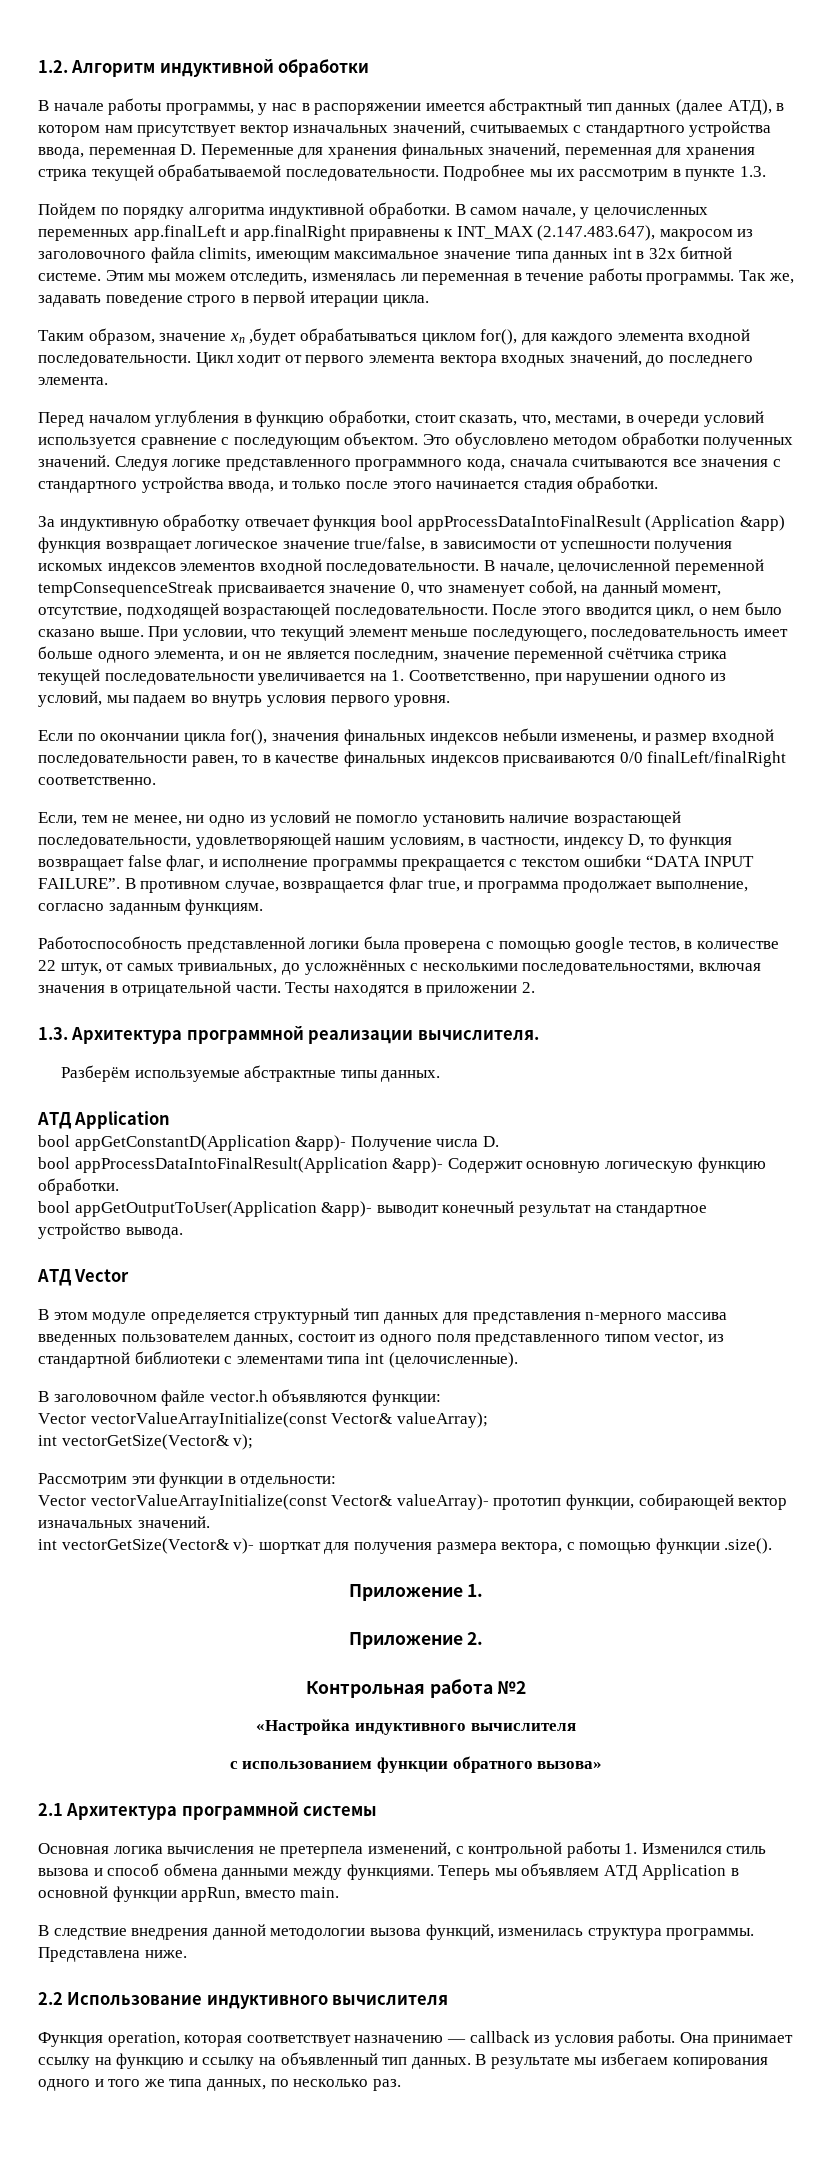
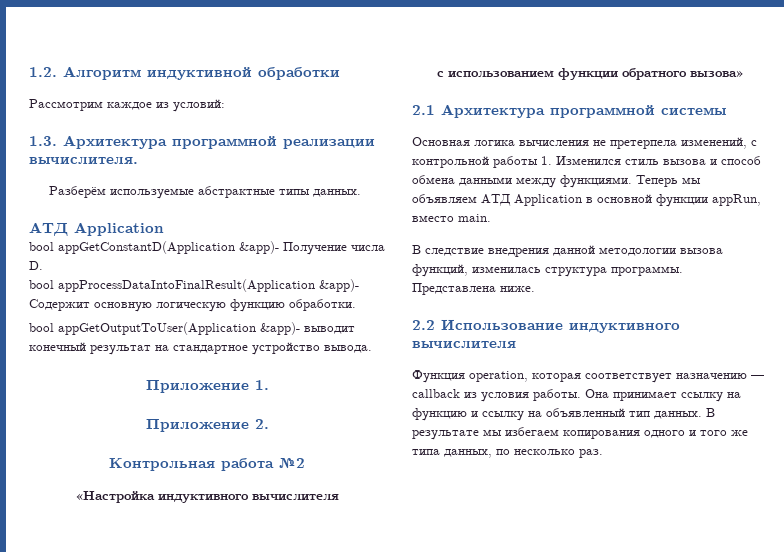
[38,98,785,115] [38,121,772,137] [38,143,755,159] [38,164,766,181] [38,202,708,219] [38,225,754,241] [38,246,733,263] [38,268,794,285] [38,291,429,307] [38,328,751,345] [38,351,753,367] [38,377,108,385] [38,410,765,427] [38,432,794,449] [38,455,781,471] [38,476,659,493] [38,514,785,531] [38,537,733,553] [38,559,764,575] [38,580,722,597] [38,602,782,619] [38,625,788,641] [38,646,728,663] [38,669,727,685] [38,691,451,707] [38,728,775,745] [38,751,787,767] [38,777,156,785] [38,811,682,827] [38,833,733,849] [38,854,755,871] [38,877,748,893] [38,899,264,915] [38,936,779,953] [38,960,761,975] [38,981,535,997] В начале работы программы, у нас в распоряжении имеется абстрактный тип данных (далее АТД), в котором нам присутствует вектор изначальных значений, считываемых с стандартного устройства ввода, переменная D. Переменные для хранения финальных значений, переменная для хранения стрика текущей обрабатываемой последовательности. Подробнее мы их рассмотрим в пункте 1.3. // Пойдем по порядку алгоритма индуктивной обработки. В самом начале, у целочисленных переменных app.finalLeft и app.finalRight приравнены к INT_MAX (2.147.483.647), макросом из заголовочного файла climits, имеющим максимальное значение типа данных int в 32х битной системе. Этим мы можем отследить, изменялась ли переменная в течение работы программы. Так же, задавать поведение строго в первой итерации цикла. // Таким образом, значение xn ,будет обрабатываться циклом for(), для каждого элемента входной последовательности. Цикл ходит от первого элемента вектора входных значений, до последнего элемента. // Перед началом углубления в функцию обработки, стоит сказать, что, местами, в очереди условий используется сравнение с последующим объектом. Это обусловлено методом обработки полученных значений. Следуя логике представленного программного кода, сначала считываются все значения с стандартного устройства ввода, и только после этого начинается стадия обработки. // За индуктивную обработку отвечает функция bool appProcessDataIntoFinalResult (Application &app) функция возвращает логическое значение true/false, в зависимости от успешности получения искомых индексов элементов входной последовательности. В начале, целочисленной переменной tempConsequenceStreak присваивается значение 0, что знаменует собой, на данный момент, отсутствие, подходящей возрастающей последовательности. После этого вводится цикл, о нем было сказано выше. При условии, что текущий элемент меньше последующего, последовательность имеет больше одного элемента, и он не является последним, значение переменной счётчика стрика текущей последовательности увеличивается на 1. Соответственно, при нарушении одного из условий, мы падаем во внутрь условия первого уровня. // Если по окончании цикла for(), значения финальных индексов небыли изменены, и размер входной последовательности равен, то в качестве финальных индексов присваиваются 0/0 finalLeft/finalRight соответственно. // Если, тем не менее, ни одно из условий не помогло установить наличие возрастающей последовательности, удовлетворяющей нашим условиям, в частности, индексу D, то функция возвращает false флаг, и исполнение программы прекращается с текстом ошибки “DATA INPUT FAILURE”. В противном случае, возвращается флаг true, и программа продолжает выполнение, согласно заданным функциям. // Работоспособность представленной логики была проверена с помощью google тестов, в количестве 22 штук, от самых тривиальных, до усложнённых с несколькими последовательностями, включая значения в отрицательной части. Тесты находятся в приложении 2. -> [29,99,225,112] Рассмотрим каждое из условий:
[37,1269,130,1286] [38,1308,727,1324] [38,1332,724,1346] [38,1351,518,1368] [38,1389,441,1406] [38,1412,488,1428] [38,1434,254,1450] [38,1472,337,1488] [38,1493,788,1510] [38,1516,210,1528] [38,1538,773,1554] // АТД Vector // В этом модуле определяется структурный тип данных для представления n-мерного массива введенных пользователем данных, состоит из одного поля представленного типом vector, из стандартной библиотеки с элементами типа int (целочисленные). // В заголовочном файле vector.h объявляются функции: // Vector vectorValueArrayInitialize(const Vector& valueArray); // int vectorGetSize(Vector& v); // Рассмотрим эти функции в отдельности: // Vector vectorValueArrayInitialize(const Vector& valueArray)- прототип функции, собирающей вектор изначальных значений. // int vectorGetSize(Vector& v)- шорткат для получения размера вектора, с помощью функции .size(). -> (372, 349) none

